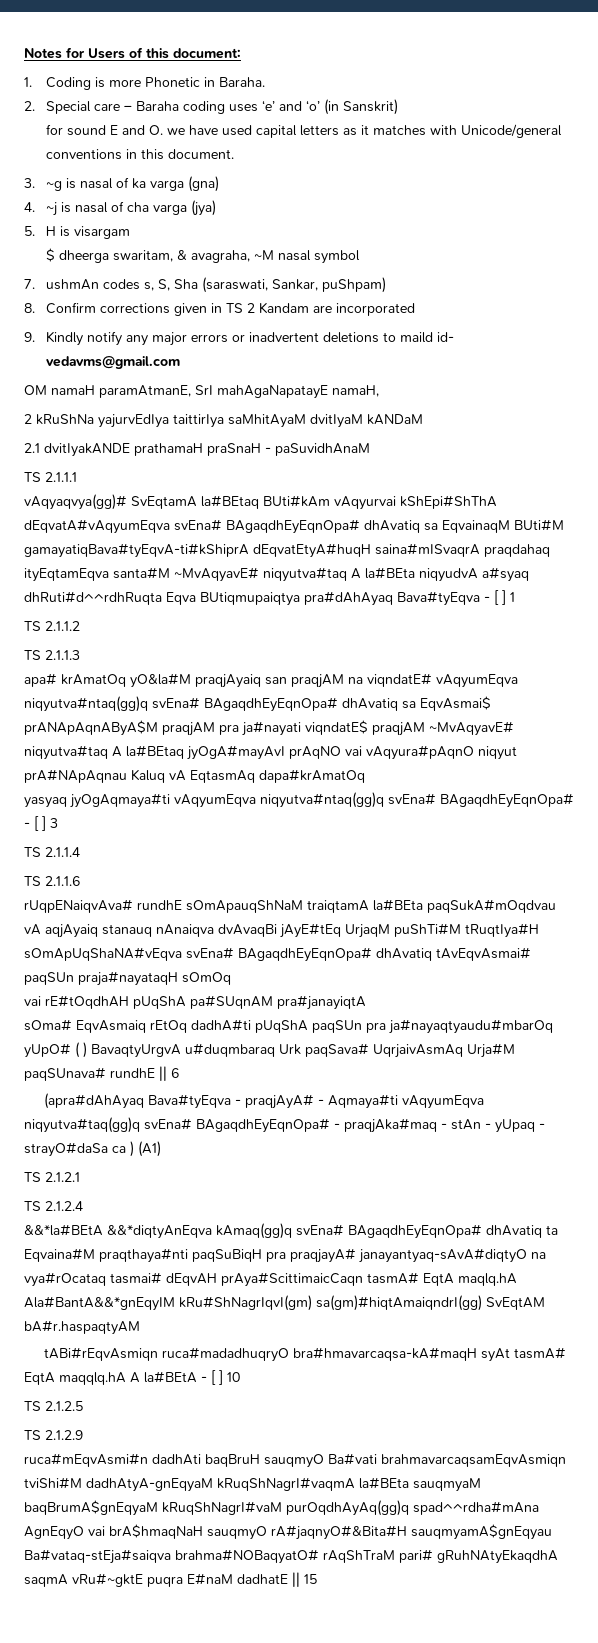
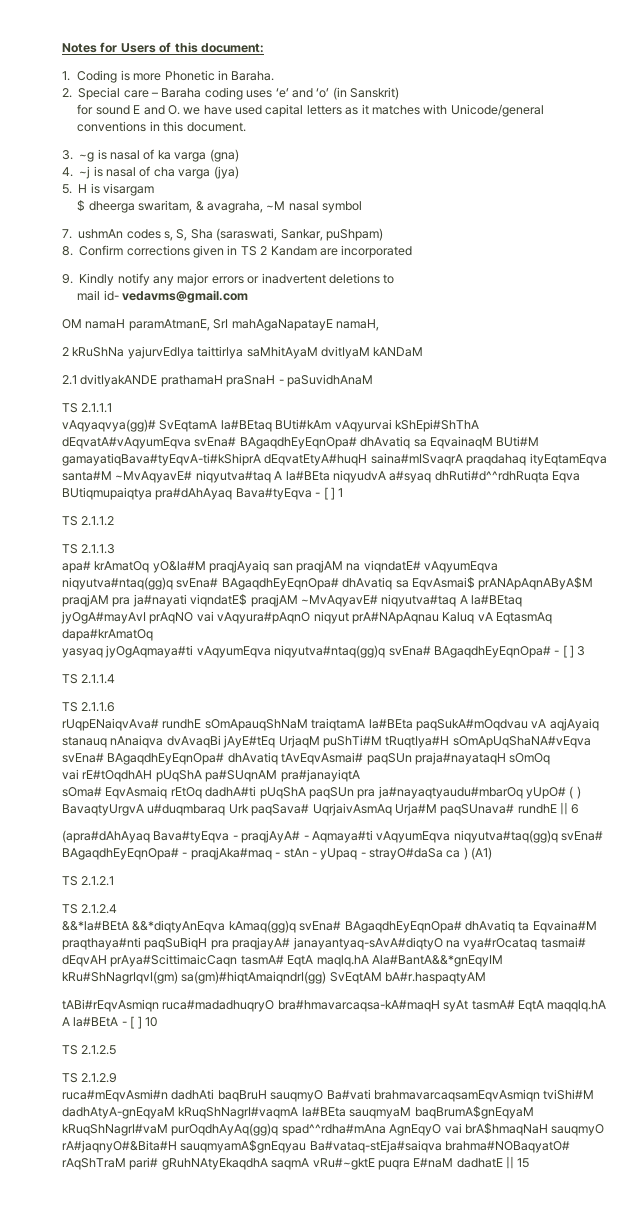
[399,332,433,343] maild -> [77,290,101,301] // mail

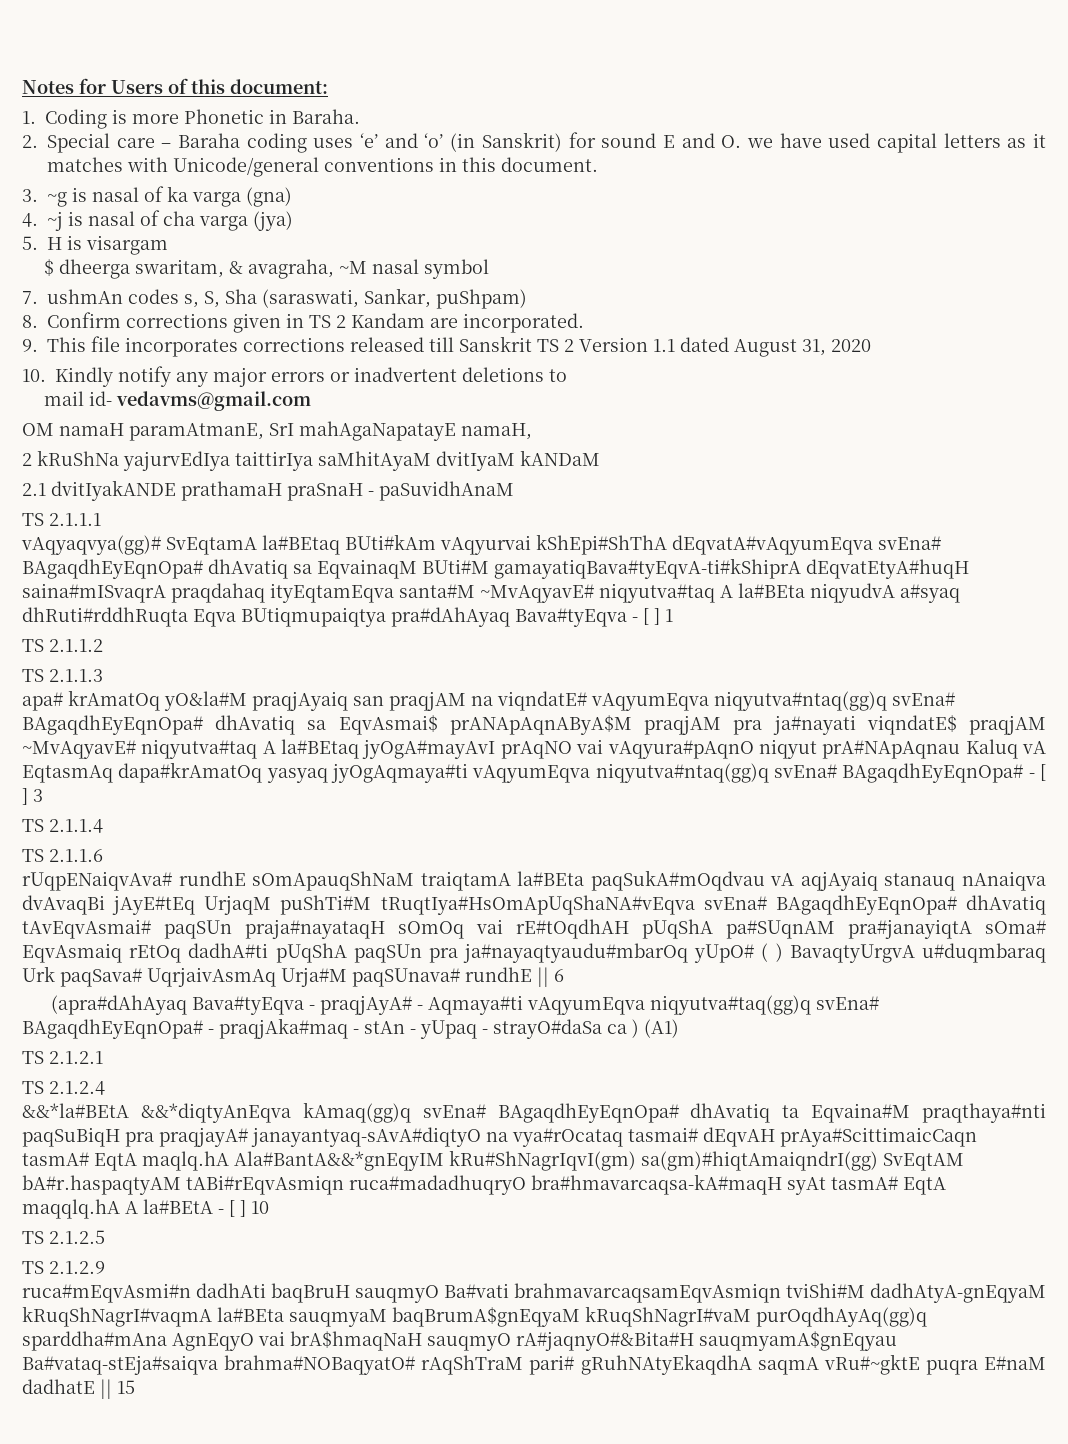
(399, 93) // -> (562, 142) none
[341,245,413,258] [62,274,73,284] incorporated // 9. -> [463,313,584,333] [22,336,871,357] [22,369,46,382] incorporated. // 9. This file incorporates corrections released till Sanskrit TS 2 Version 1.1 dated August 31, 2020 // 10.
[434,470,549,483] dhRuti#d^^rdhRuqta -> [22,607,188,627] dhRuti#rddhRuqta
(153, 635) // -> (263, 772) none
[385,736,591,748] tRuqtIya#H sOmApUqShaNA#vEqva -> [380,895,695,915] tRuqtIya#HsOmApUqShaNA#vEqva
(551, 759) // -> (464, 930) none
(360, 775) // -> (972, 929) none
(487, 978) // -> (181, 1185) none
[281,1124,386,1136] spad^^rdha#mAna -> [22,1331,167,1351] sparddha#mAna

